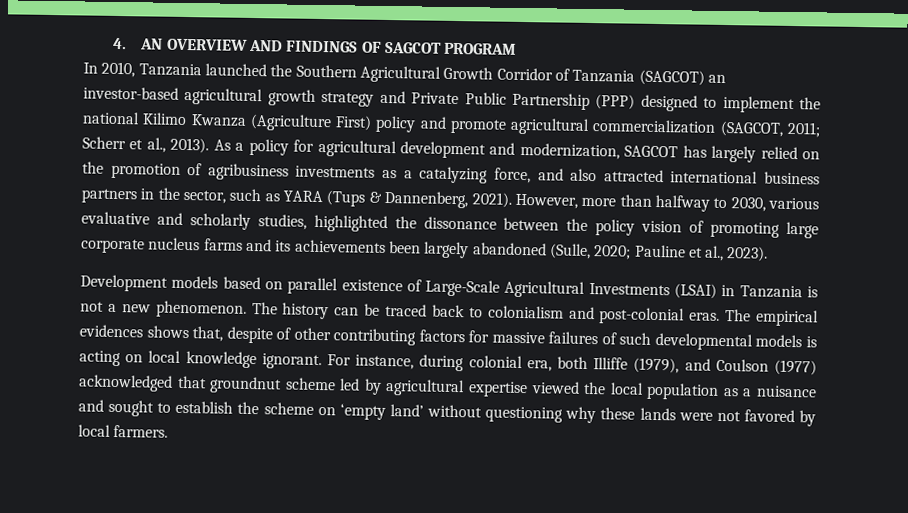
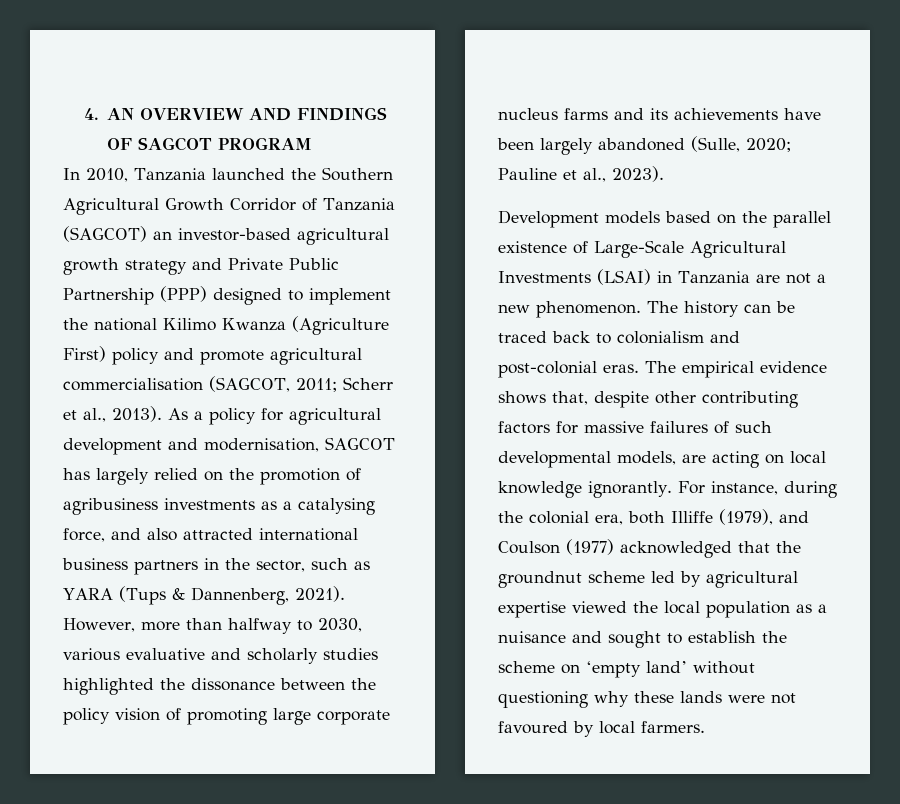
[592,119,717,134] commercialization -> [63,378,203,391] commercialisation
[519,142,620,160] modernization, -> [204,438,319,452] modernisation,
[419,166,489,184] catalyzing -> [298,498,375,515] catalysing
[257,214,307,230] studies, -> [323,648,378,660] studies
(386, 246) none -> [784,108,821,120] have
(283, 285) none -> [742,211,767,223] the
[807,286,818,298] is -> [755,274,780,283] are
[79,324,143,338] evidences -> [760,361,827,373] evidence
[276,327,292,340] of -> (649, 399) none
[755,334,817,348] models is -> [617,451,706,465] models, are
[261,353,322,370] ignorant. -> [588,481,672,498] ignorantly.
(465, 363) none -> [498,511,523,523] the
(207, 382) none -> [776,541,801,553] the
[743,409,795,423] favored -> [498,721,568,734] favoured

